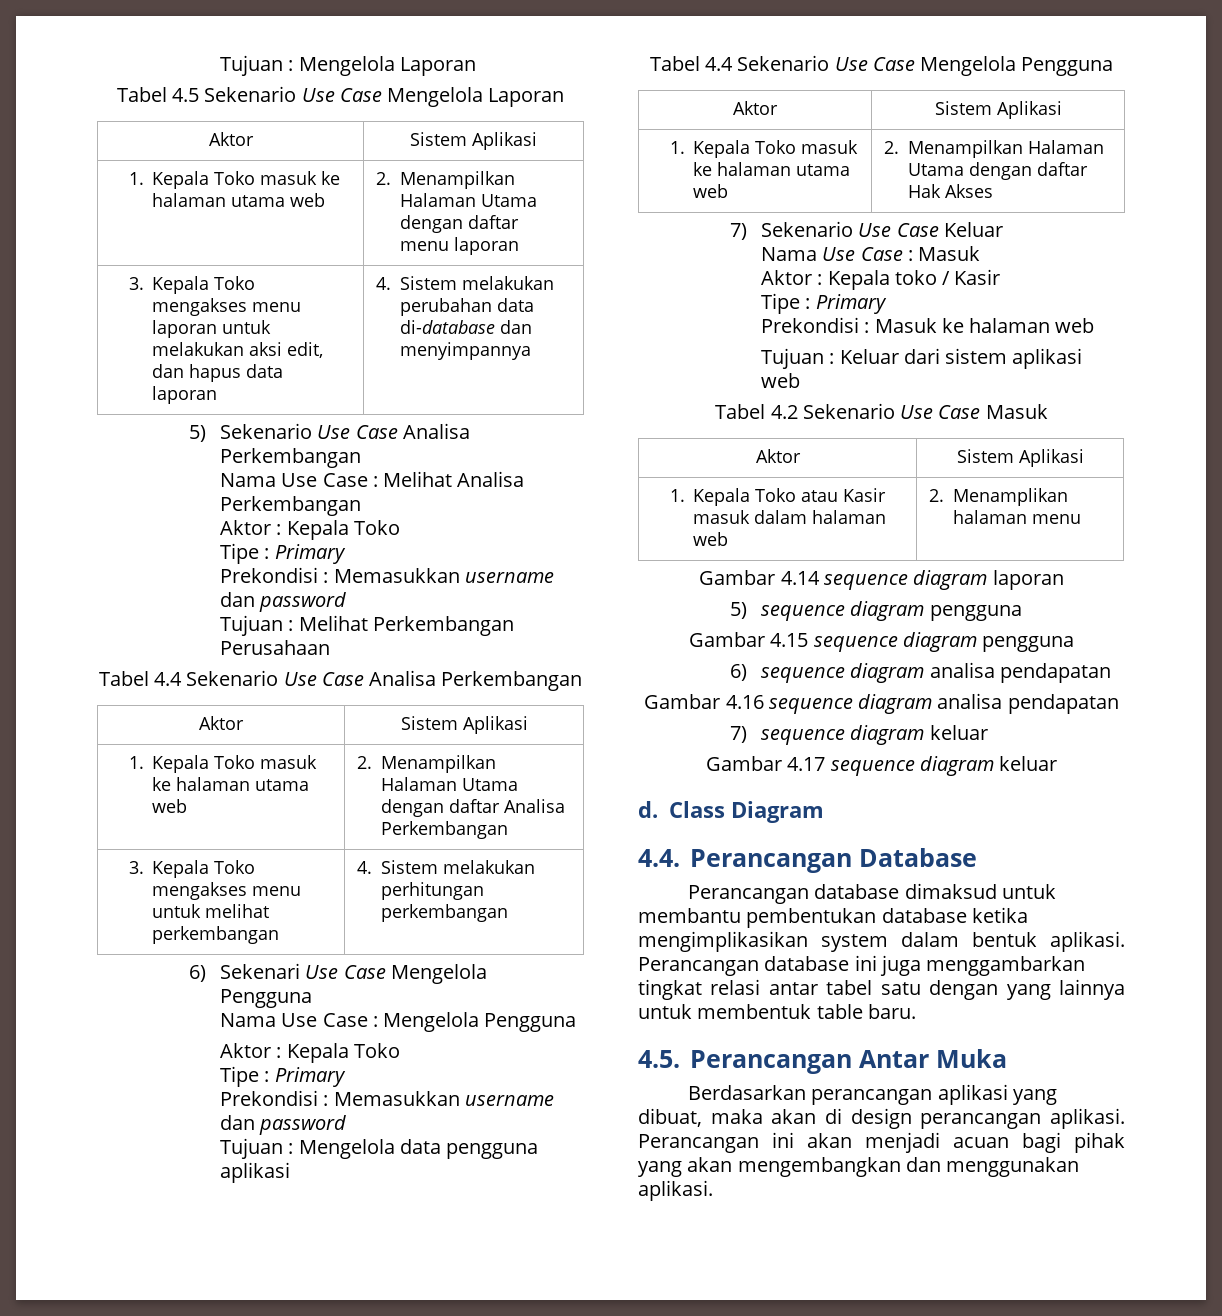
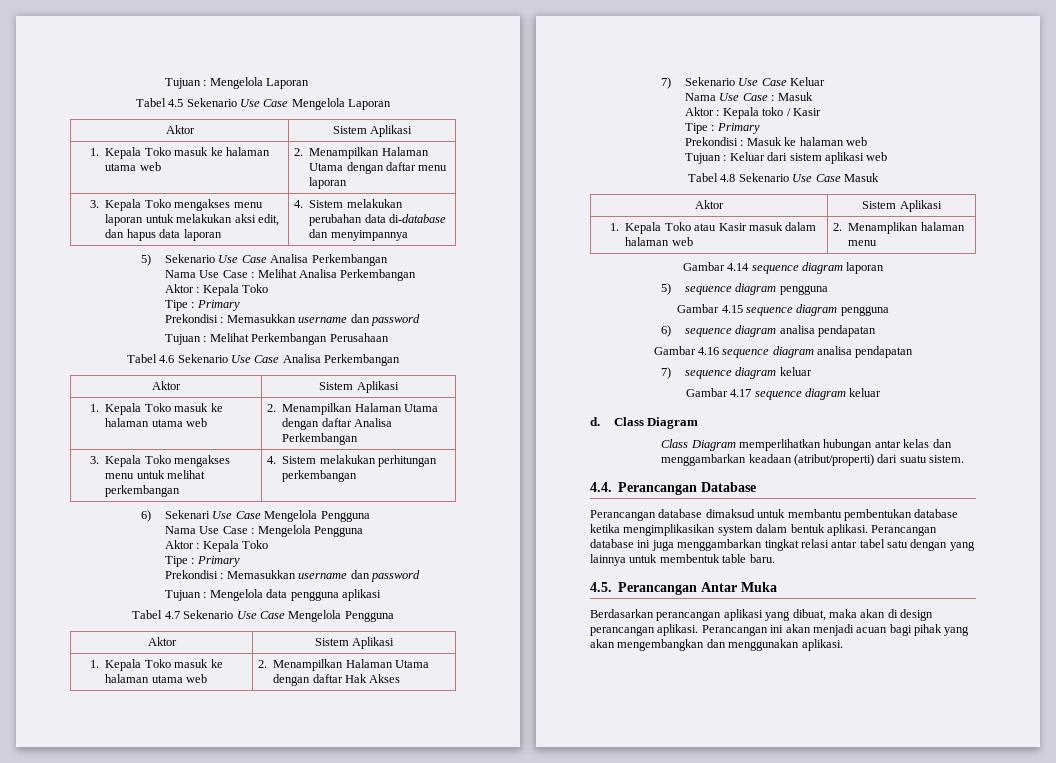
[153,672,182,686] 4.4 -> [159,355,175,363] 4.6
[704,57,733,71] 4.4 -> [164,611,180,619] 4.7
[770,405,798,419] 4.2 -> [720,174,736,182] 4.8
(824, 812) none -> [661,439,952,451] [661,454,965,466] // Class Diagram memperlihatkan hubungan antar kelas dan menggambarkan keadaan (atribut/properti) dari suatu sistem.

